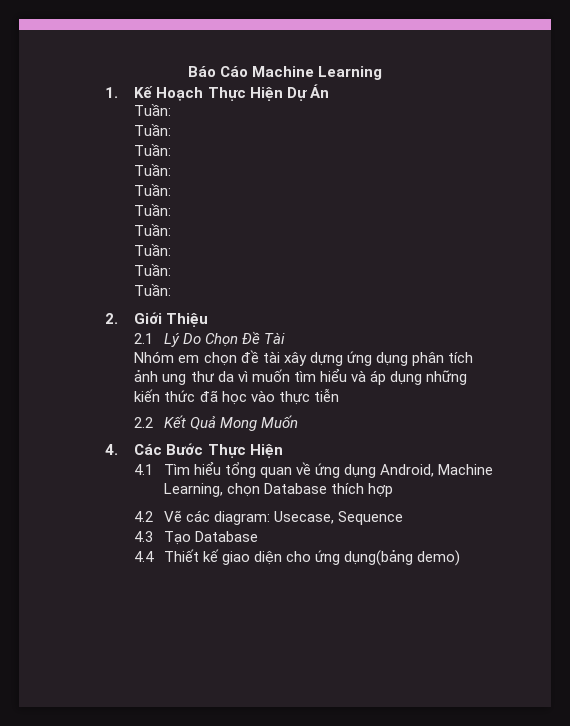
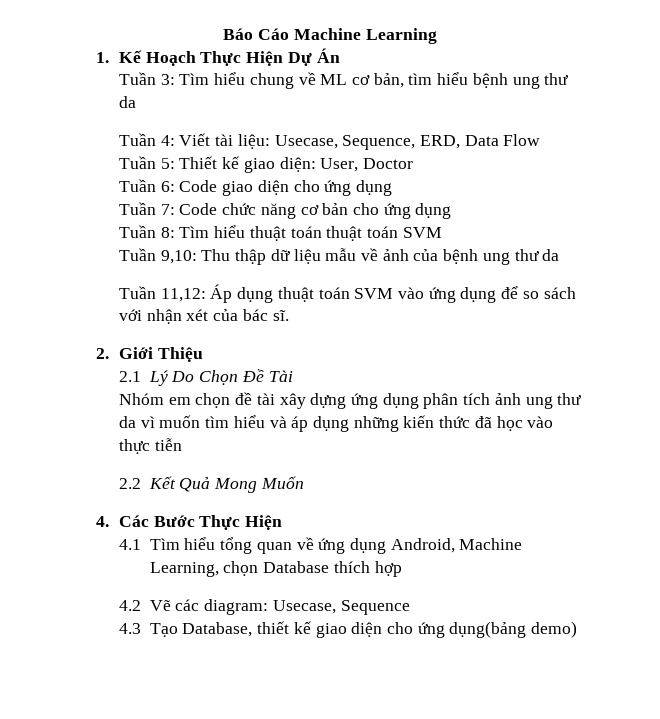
[134,104,172,116] [134,124,172,136] [134,144,172,156] [134,164,172,176] [134,184,172,196] [134,204,172,216] [134,224,172,236] [134,244,172,256] [134,264,172,276] [134,284,172,296] Tuần: // Tuần: // Tuần: // Tuần: // Tuần: // Tuần: // Tuần: // Tuần: // Tuần: // Tuần: -> [118,72,569,89] [118,96,136,108] [118,133,541,150] [118,156,413,173] [118,179,392,196] [118,202,452,219] [118,225,442,241] [118,248,560,265] [118,284,576,303] [118,309,289,324] Tuần 3: Tìm hiểu chung về ML cơ bản, tìm hiểu bệnh ung thư da // Tuần 4: Viết tài liệu: Usecase, Sequence, ERD, Data Flow // Tuần 5: Thiết kế giao diện: User, Doctor // Tuần 6: Code giao diện cho ứng dụng // Tuần 7: Code chức năng cơ bản cho ứng dụng // Tuần 8: Tìm hiểu thuật toán thuật toán SVM // Tuần 9,10: Thu thập dữ liệu mẫu về ảnh của bệnh ung thư da // Tuần 11,12: Áp dụng thuật toán SVM vào ứng dụng để so sách với nhận xét của bác sĩ.
[195,531,259,542] [134,549,200,562] Database // 4.4 Thiết -> [182,621,290,637] Database, thiết

